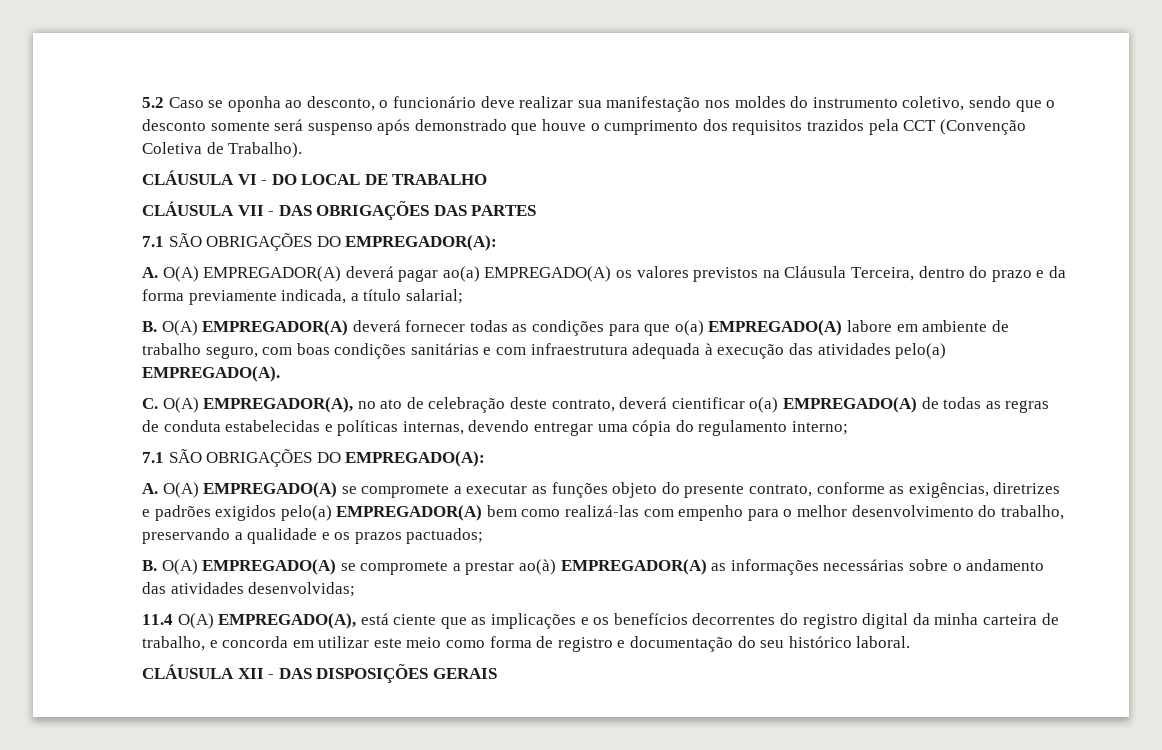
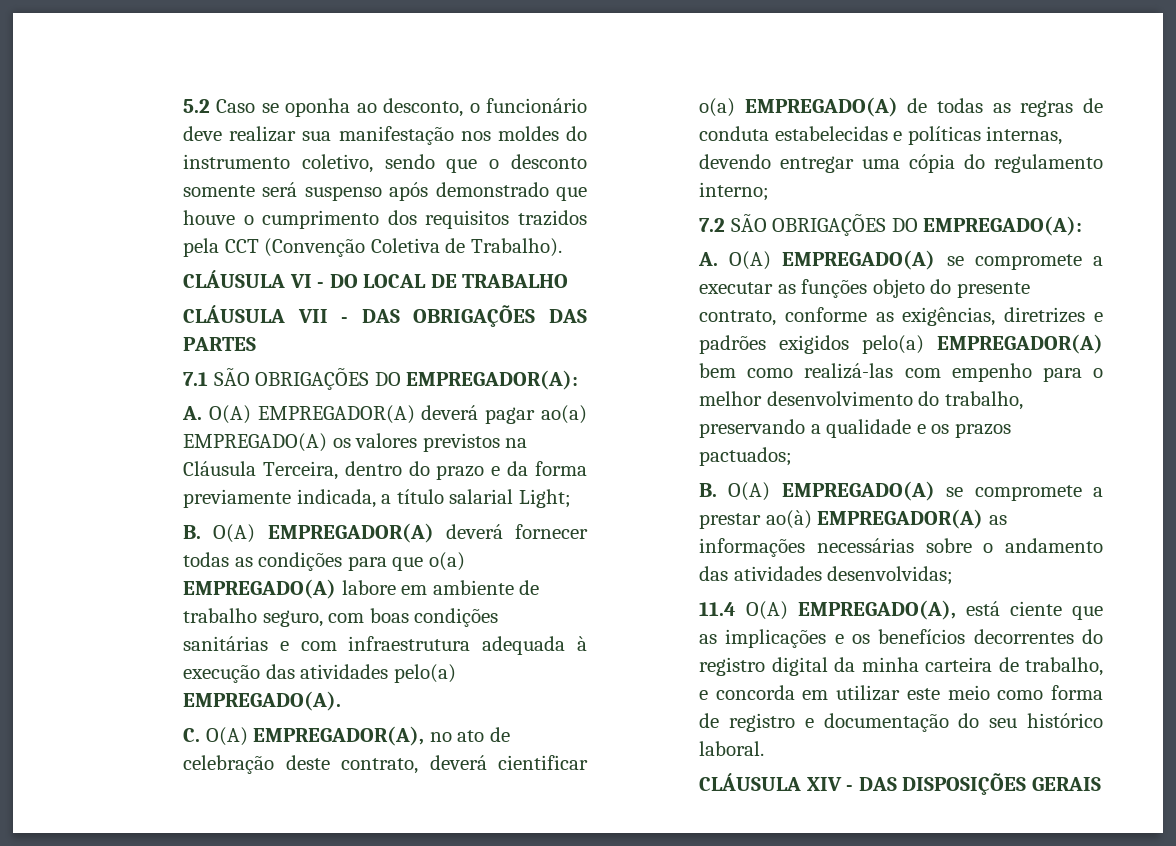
[405,289,463,304] salarial; -> [449,489,571,508] salarial Light;
[141,452,164,463] 7.1 -> [699,218,726,232] 7.2
[237,668,264,679] XII -> [806,777,842,791] XIV

